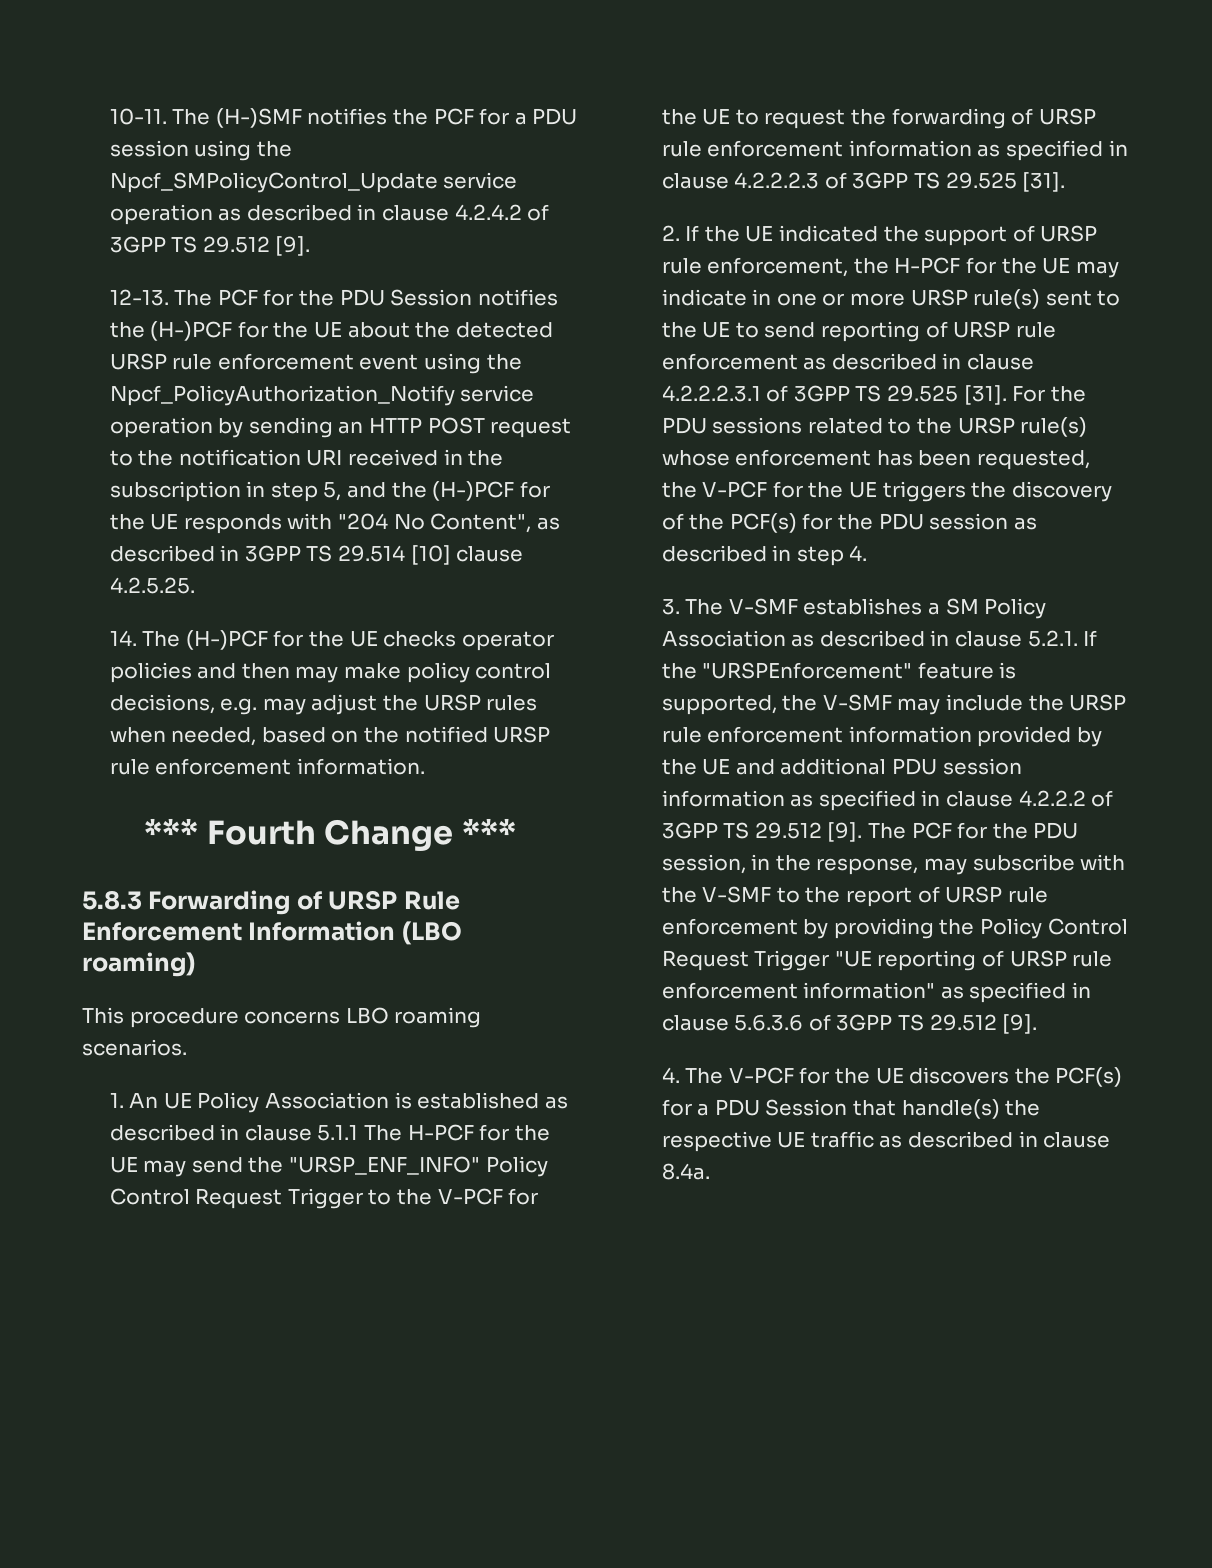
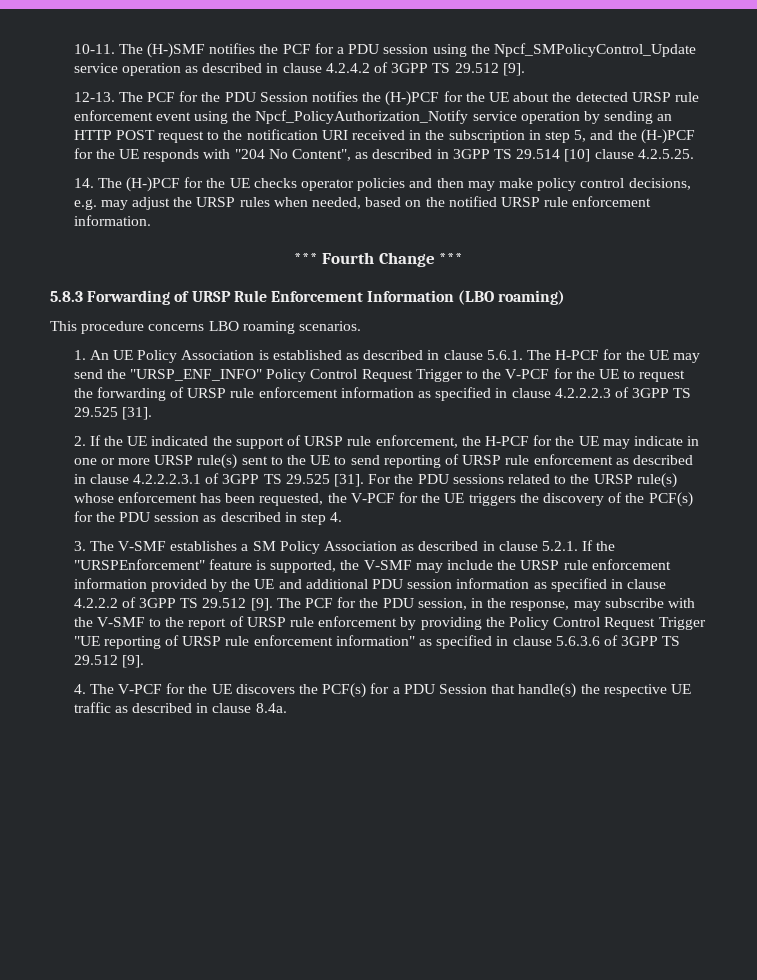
[317,1125,359,1141] 5.1.1 -> [486,350,523,360] 5.6.1.

